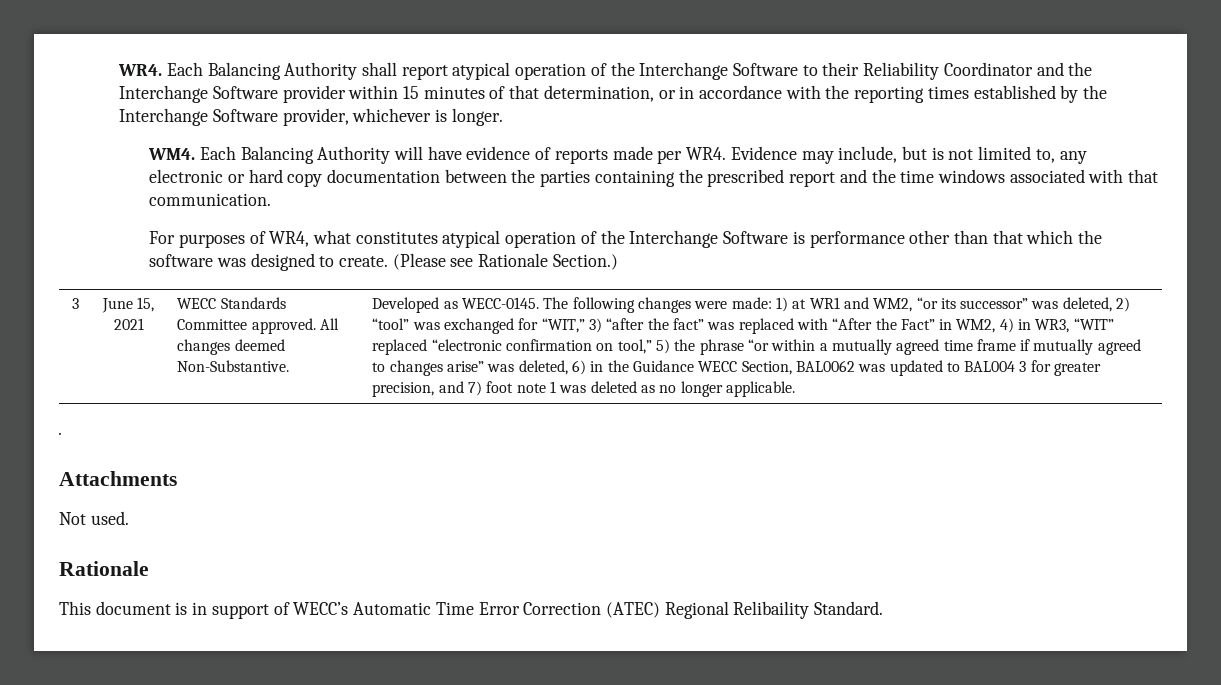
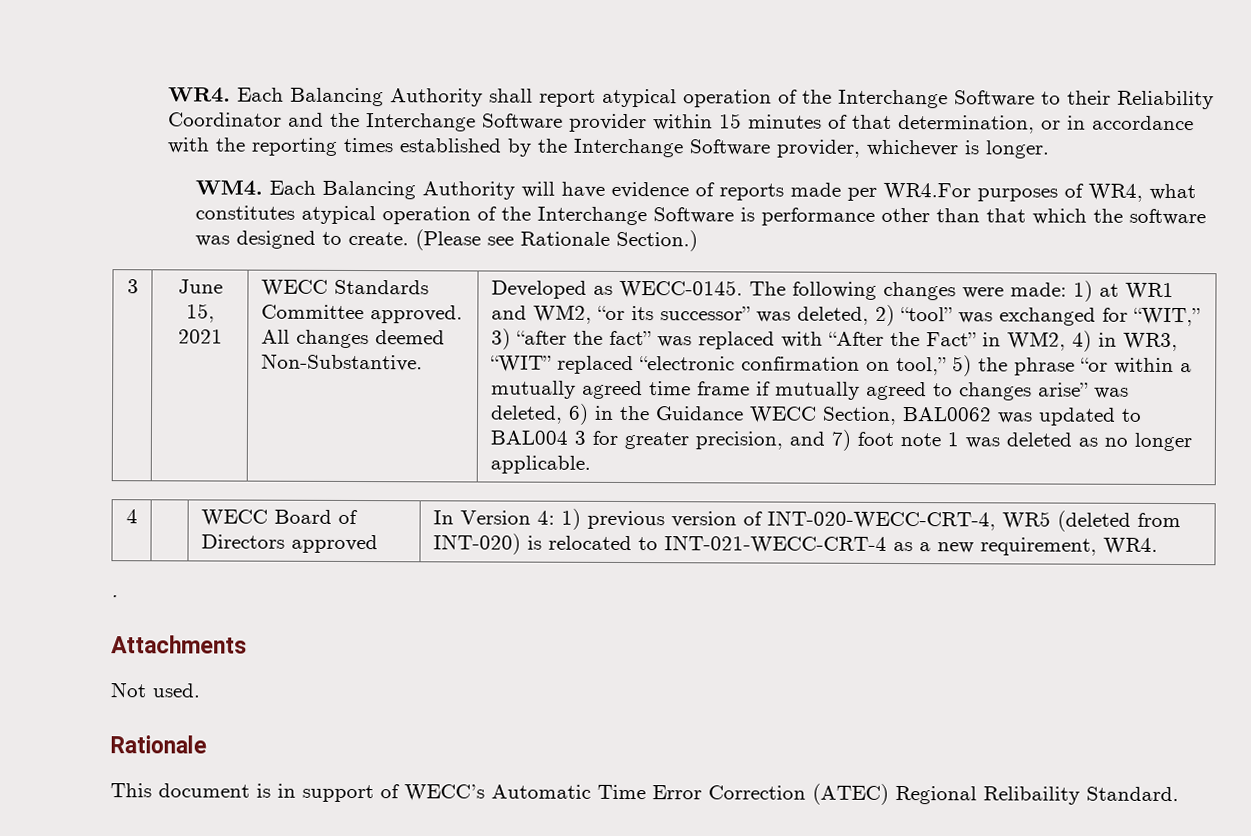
[686,146,1087,164] [149,169,1159,187] [149,193,272,206] [149,231,176,244] WR4. Evidence may include, but is not limited to, any electronic or hard copy documentation between the parties containing the prescribed report and the time windows associated with that communication. // For -> [882,182,971,200] WR4.For
(795, 389) none -> [125,509,138,524] [200,509,358,526] [200,534,378,554] [432,508,1181,532] [432,533,1158,556] // 4 | | WECC Board of Directors approved | In Version 4: 1) previous version of INT-020-WECC-CRT-4, WR5 (deleted from INT-020) is relocated to INT-021-WECC-CRT-4 as a new requirement, WR4.

